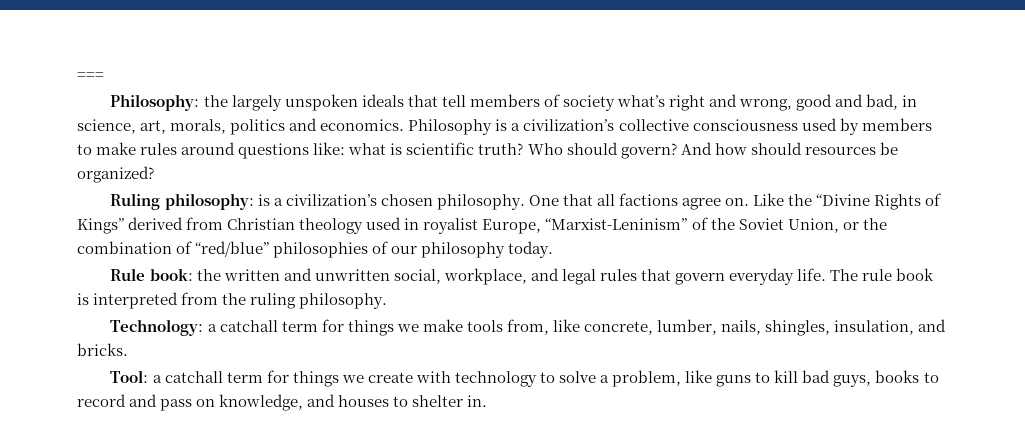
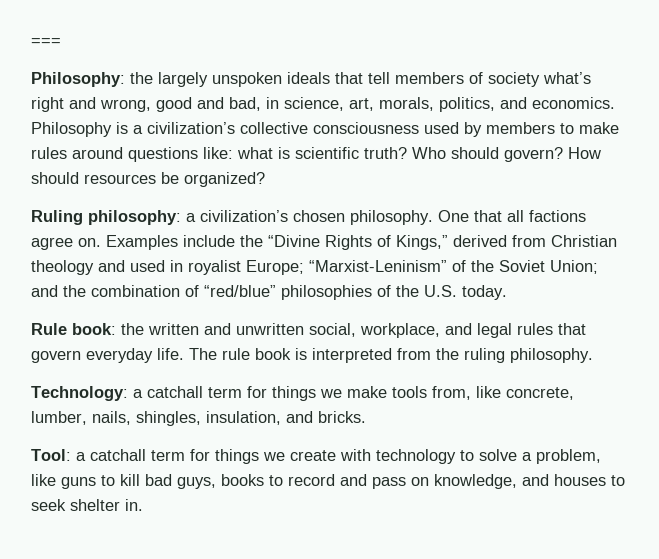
[230,119,286,135] politics -> [439,97,495,112] politics,
[680,142,747,155] And how -> [568,147,601,159] How
[257,194,270,206] is -> (181, 217) none
[753,193,785,206] Like -> [106,235,235,250] Examples include
[77,218,124,234] Kings” -> [396,235,448,250] Kings,”
(364, 226) none -> [98,260,125,272] and
[482,219,542,234] Europe, -> [246,260,304,275] Europe;
[787,218,859,233] Union, or -> [550,260,598,274] [31,285,58,297] Union; and
[391,242,506,258] our philosophy -> [396,285,457,297] the U.S.
(409, 401) none -> [31,499,66,511] seek

